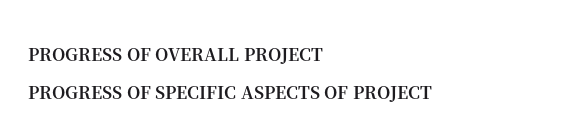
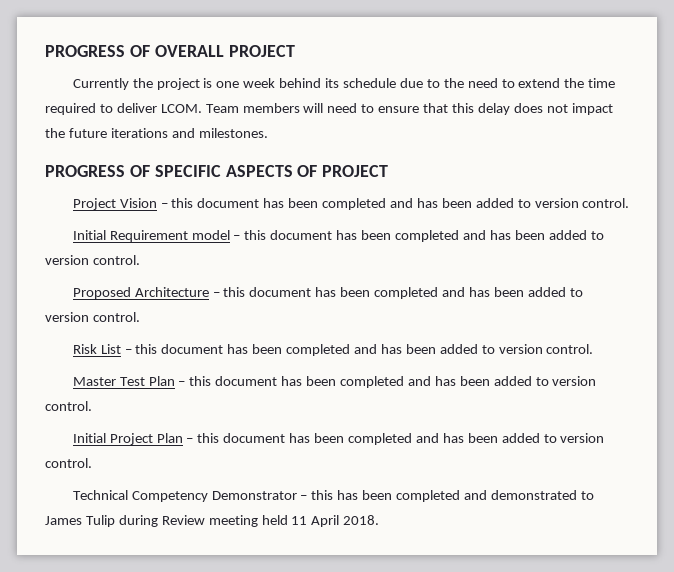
(323, 56) none -> [72,78,616,90] [45,103,613,115] [45,128,268,138] // Currently the project is one week behind its schedule due to the need to extend the time required to deliver LCOM. Team members will need to ensure that this delay does not impact the future iterations and milestones.
(432, 94) none -> [72,198,630,210] [72,230,604,242] [45,255,140,265] [72,287,583,299] [45,312,140,322] [72,344,594,356] [72,376,597,388] [45,401,92,411] [72,433,605,445] [45,458,92,468] [72,490,594,502] [45,515,380,527] // Project Vision – this document has been completed and has been added to version control. // Initial Requirement model – this document has been completed and has been added to version control. // Proposed Architecture – this document has been completed and has been added to version control. // Risk List – this document has been completed and has been added to version control. // Master Test Plan – this document has been completed and has been added to version control. // Initial Project Plan – this document has been completed and has been added to version control. // Technical Competency Demonstrator – this has been completed and demonstrated to James Tulip during Review meeting held 11 April 2018.

